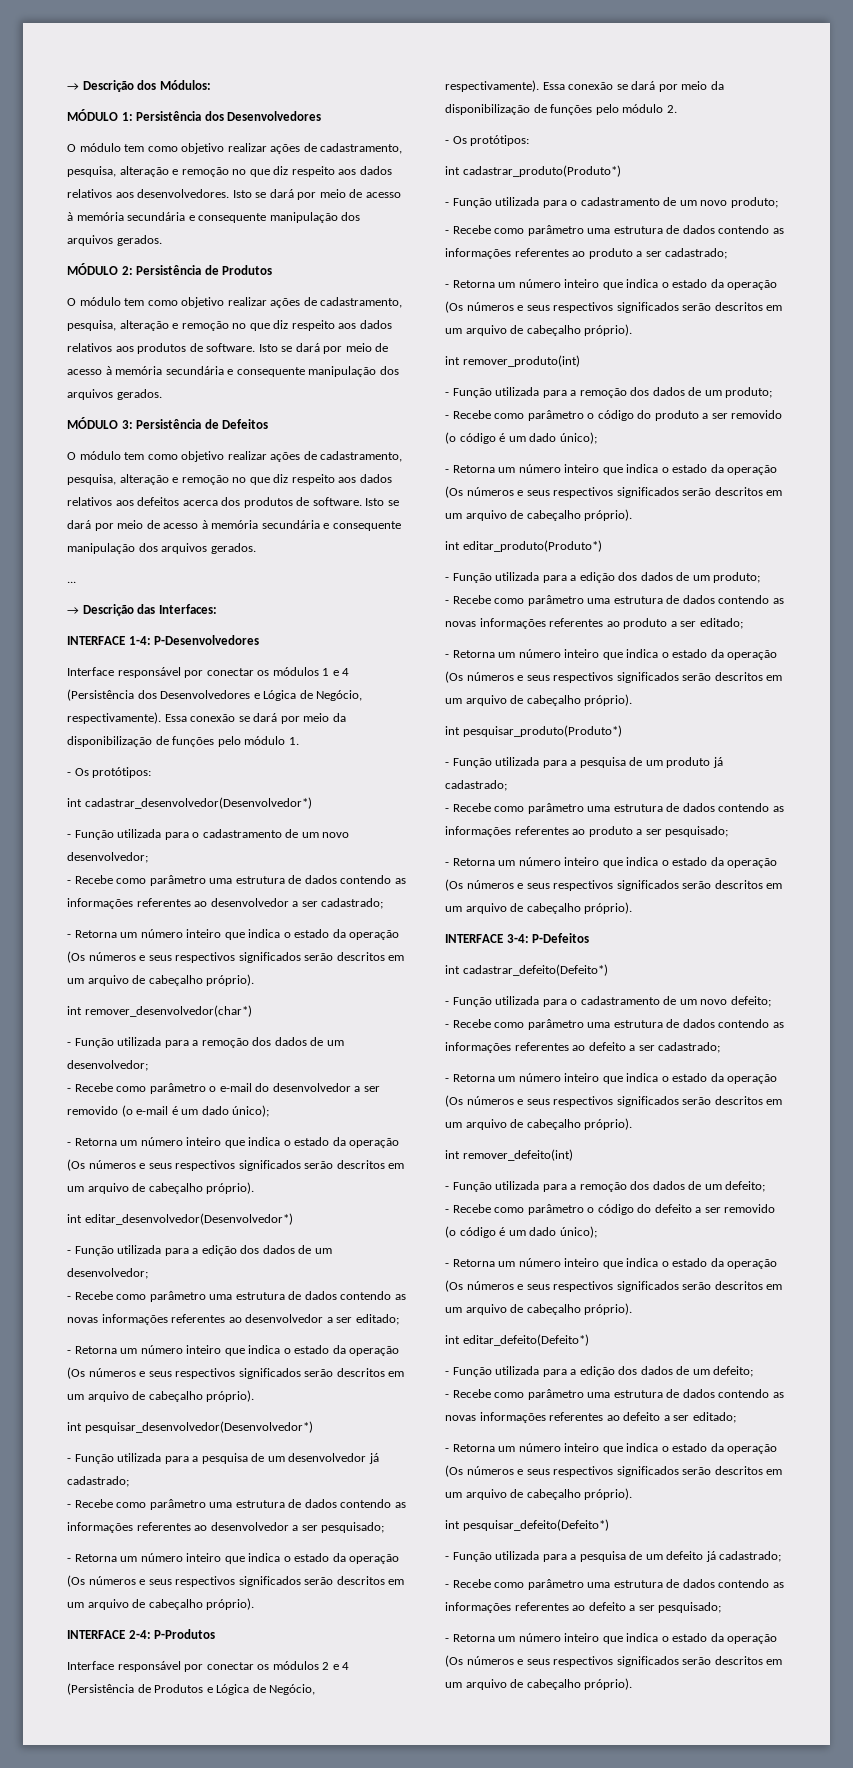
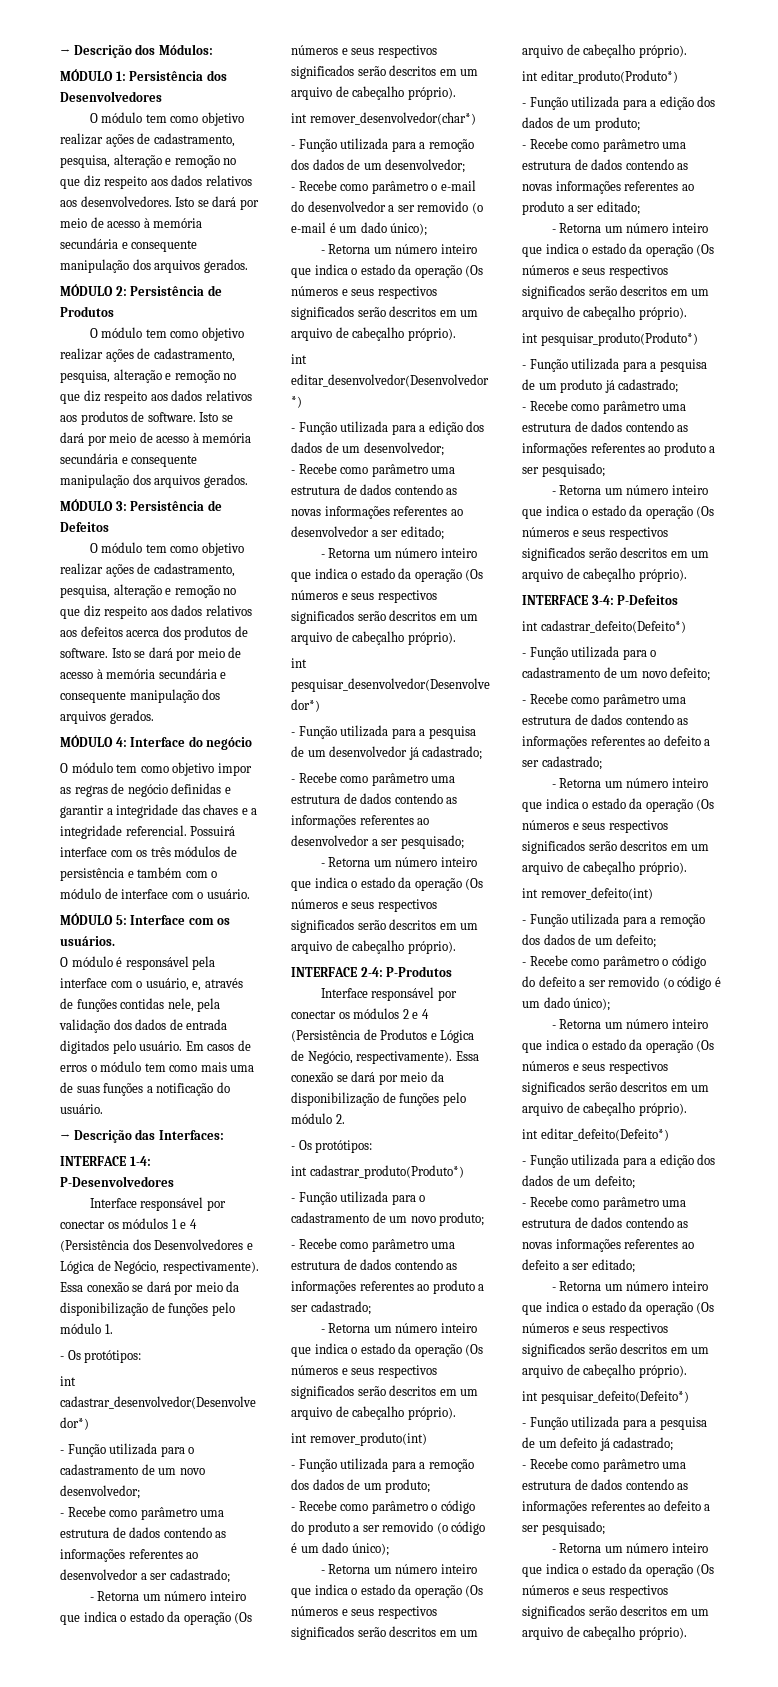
[67,581,76,583] ... -> [60,735,253,750] [60,762,252,776] [60,783,231,797] [60,804,258,818] [60,825,236,839] [60,846,237,857] [60,867,218,881] [60,888,250,899] [60,913,231,925] [60,936,115,946] [60,956,216,970] [60,978,243,991] [60,998,221,1012] [59,1019,228,1033] [60,1040,251,1054] [60,1061,255,1072] [60,1082,230,1096] [60,1104,103,1114] MÓDULO 4: Interface do negócio // O módulo tem como objetivo impor as regras de negócio definidas e garantir a integridade das chaves e a integridade referencial. Possuirá interface com os três módulos de persistência e também com o módulo de interface com o usuário. // MÓDULO 5: Interface com os usuários. // O módulo é responsável pela interface com o usuário, e, através de funções contidas nele, pela validação dos dados de entrada digitados pelo usuário. Em casos de erros o módulo tem como mais uma de suas funções a notificação do usuário.

